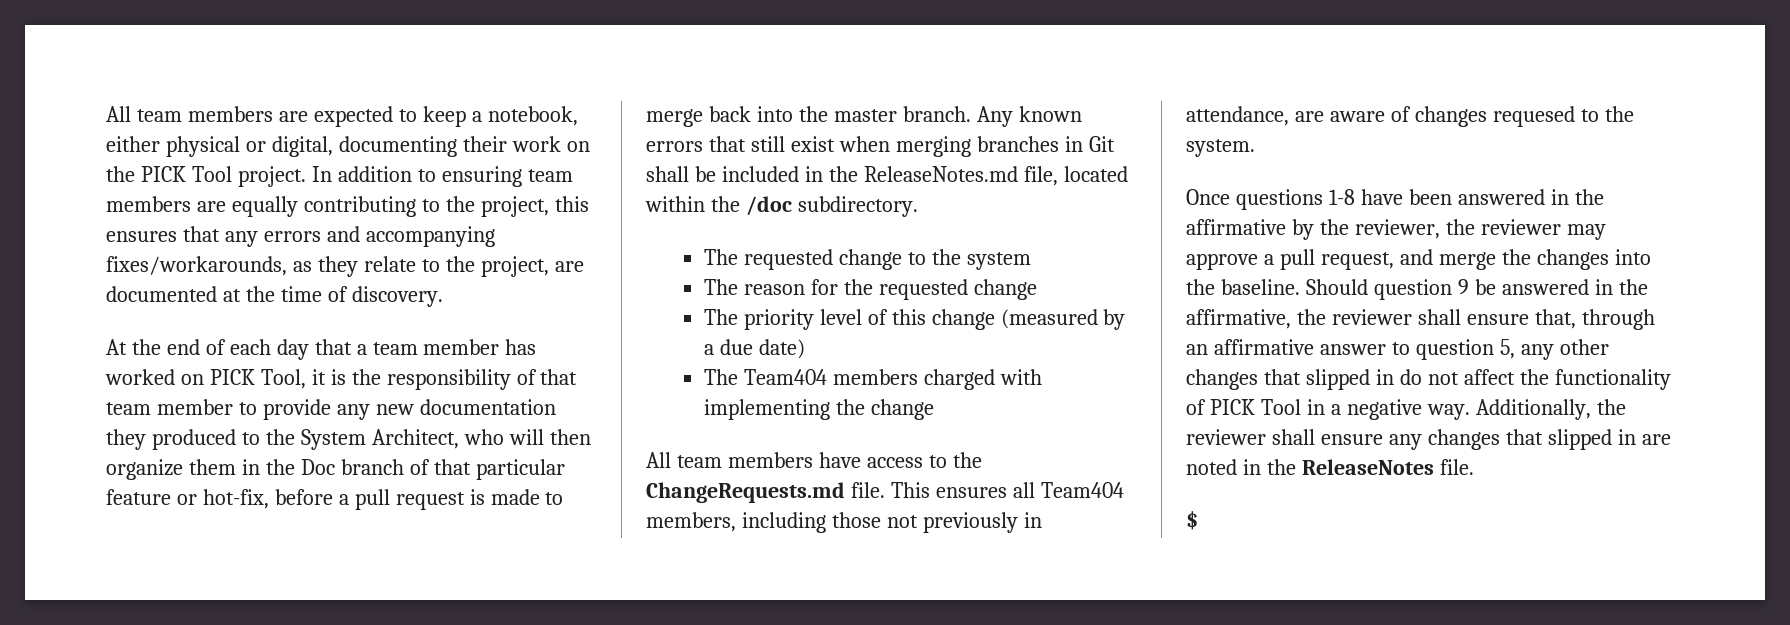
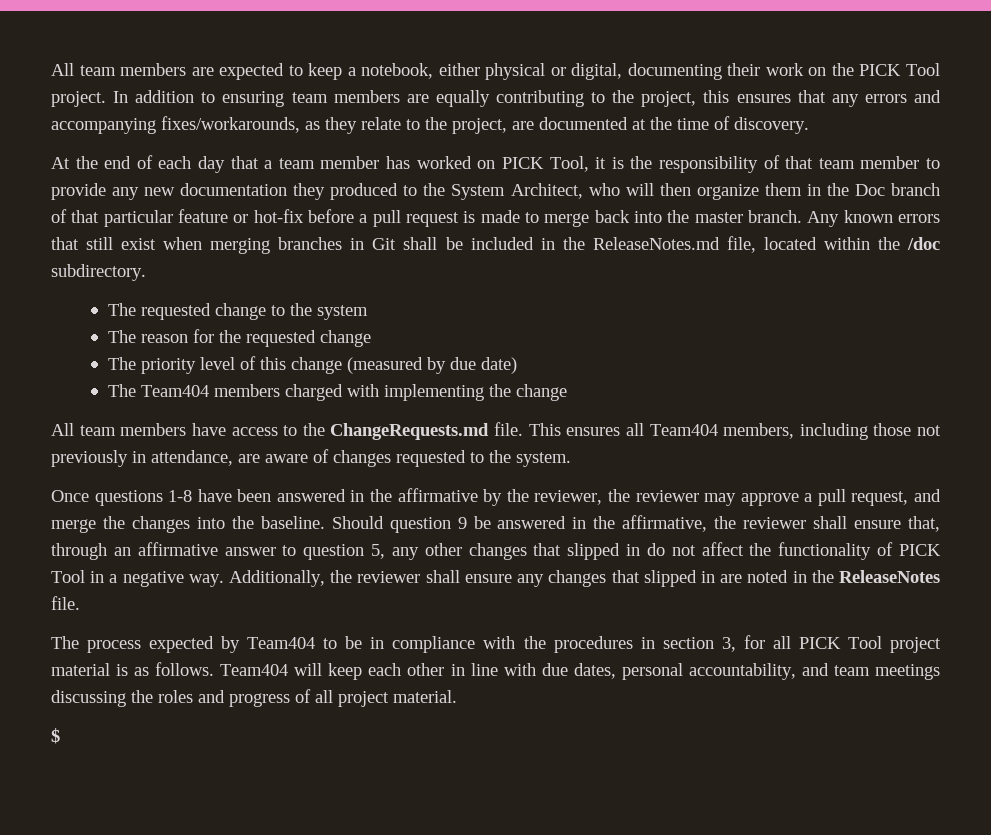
[202,489,269,509] hot-fix, -> [253,209,304,223] hot-fix
[703,344,714,355] a -> (446, 365) none
[1492,106,1575,127] requesed -> [396,450,466,467] requested
(1474, 467) none -> [51,635,941,653] [51,662,940,680] [51,689,457,707] // The process expected by Team404 to be in compliance with the procedures in section 3, for all PICK Tool project material is as follows. Team404 will keep each other in line with due dates, personal accountability, and team meetings discussing the roles and progress of all project material.

